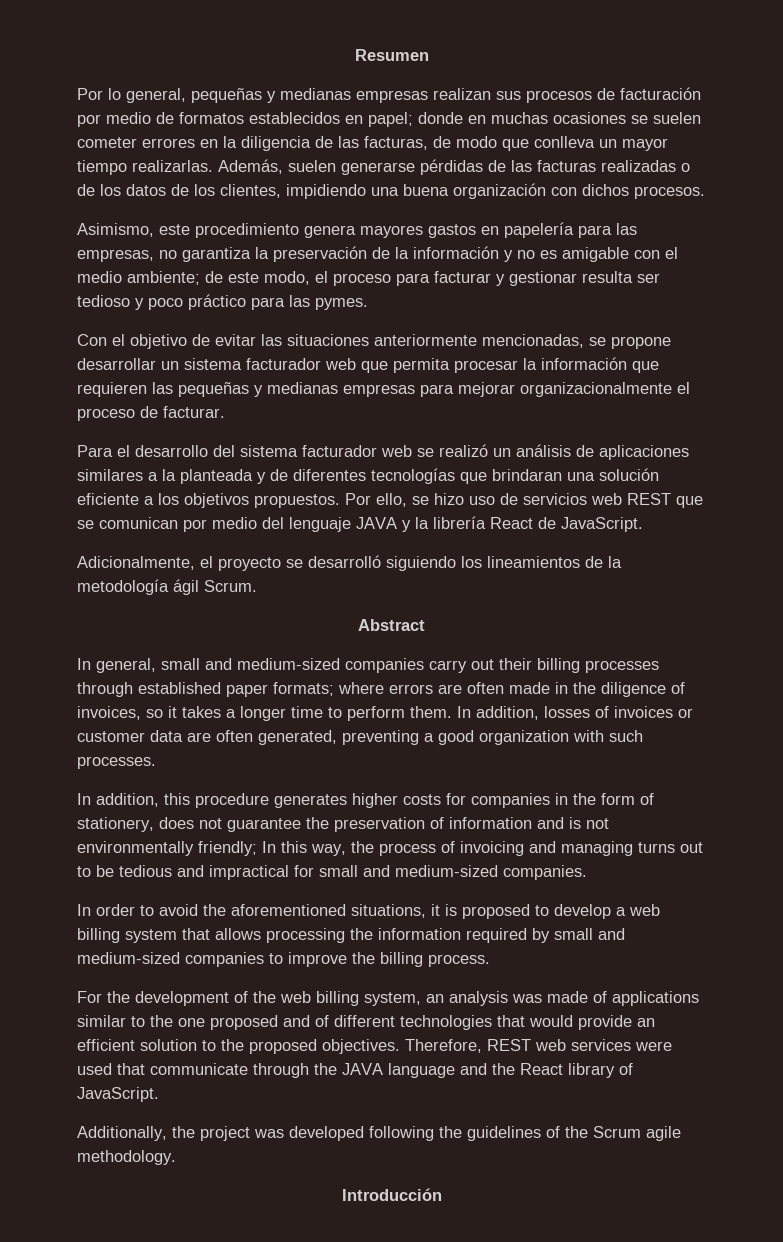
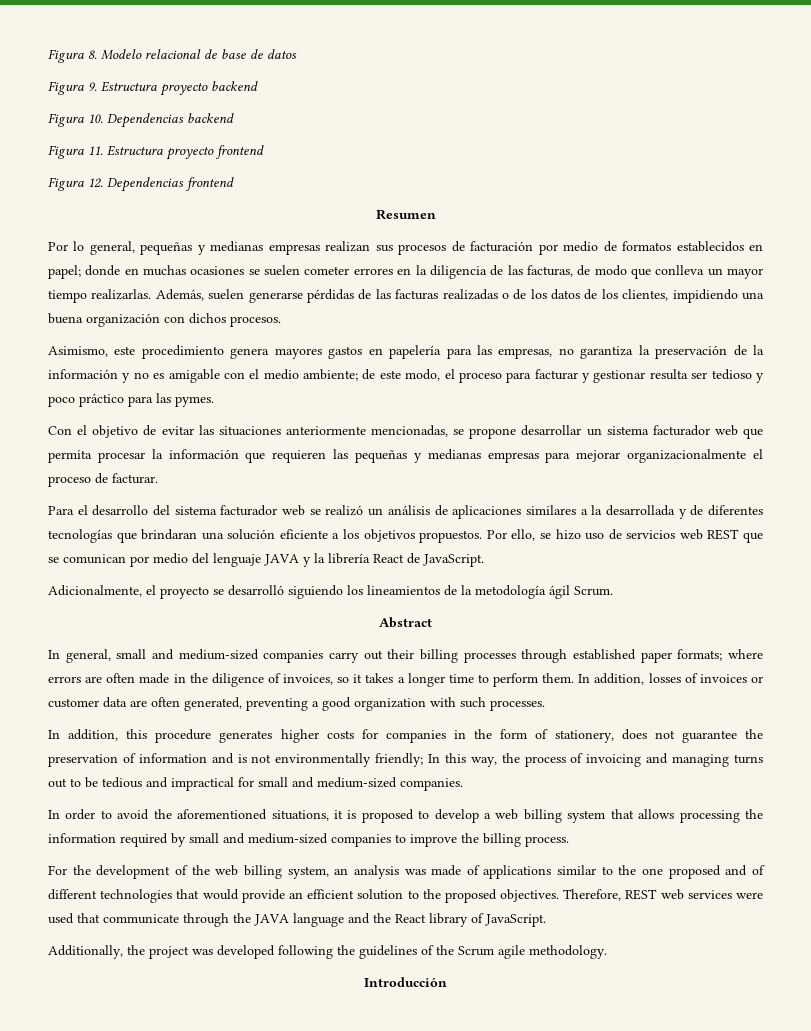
(354, 55) none -> [48,49,297,63] [48,81,258,96] [48,113,234,128] [48,145,264,160] [48,177,234,192] Figura 8. Modelo relacional de base de datos // Figura 9. Estructura proyecto backend // Figura 10. Dependencias backend // Figura 11. Estructura proyecto frontend // Figura 12. Dependencias frontend //
[180,469,253,484] planteada -> [605,505,675,516] desarrollada

